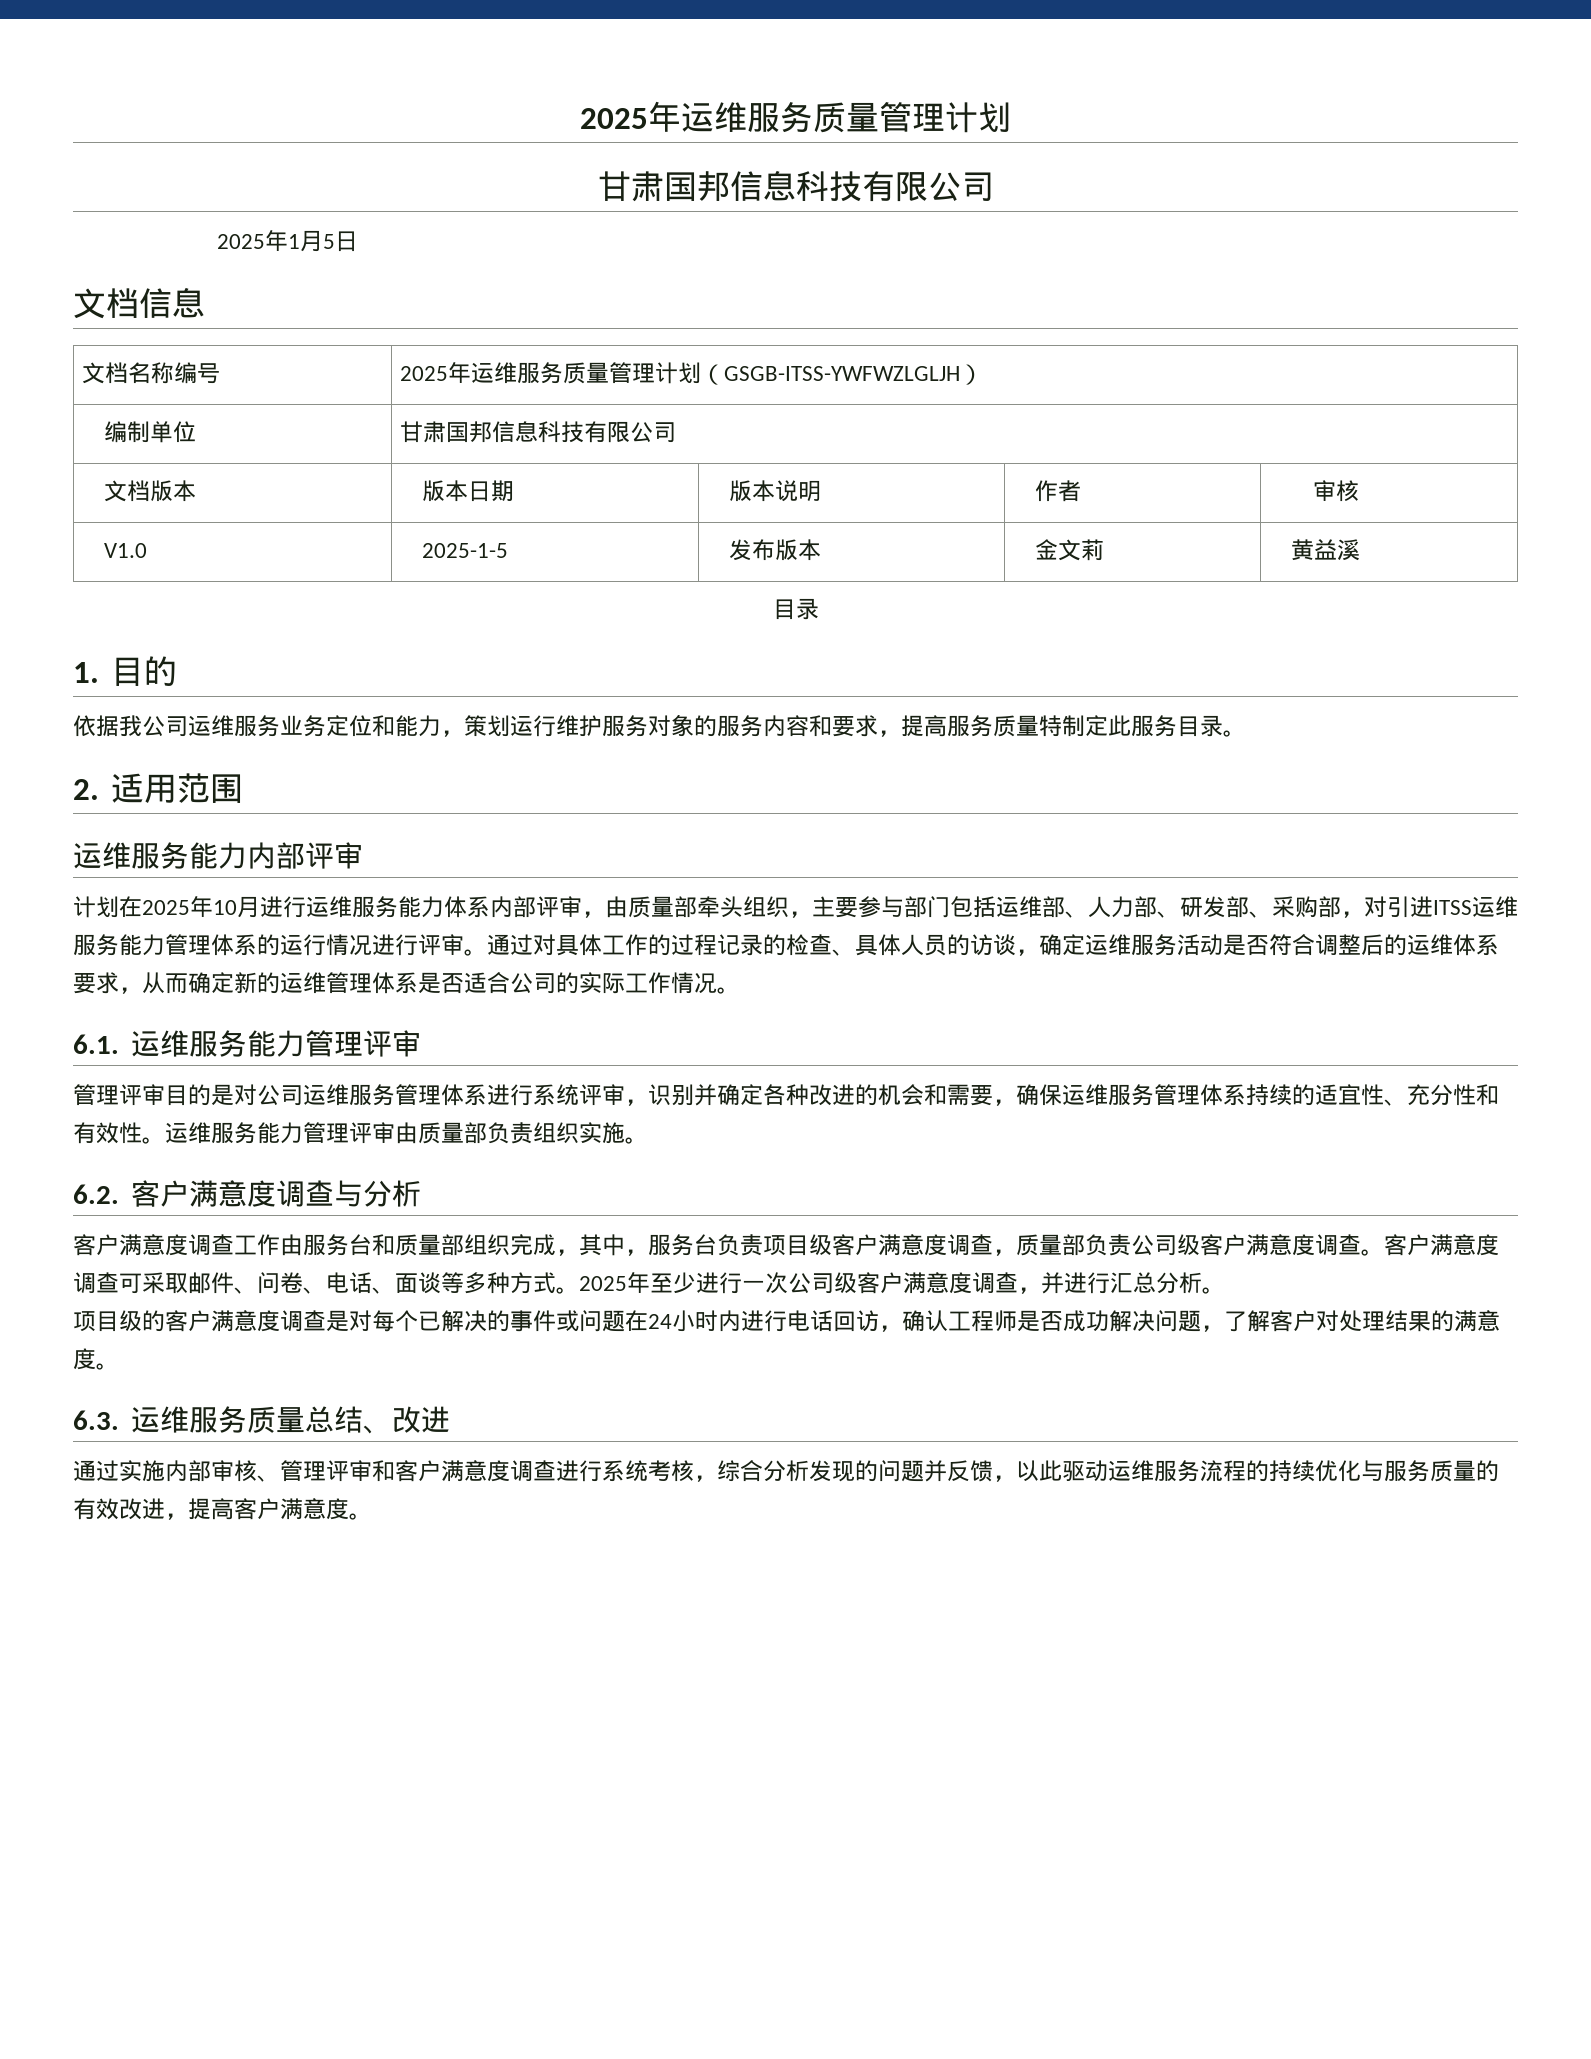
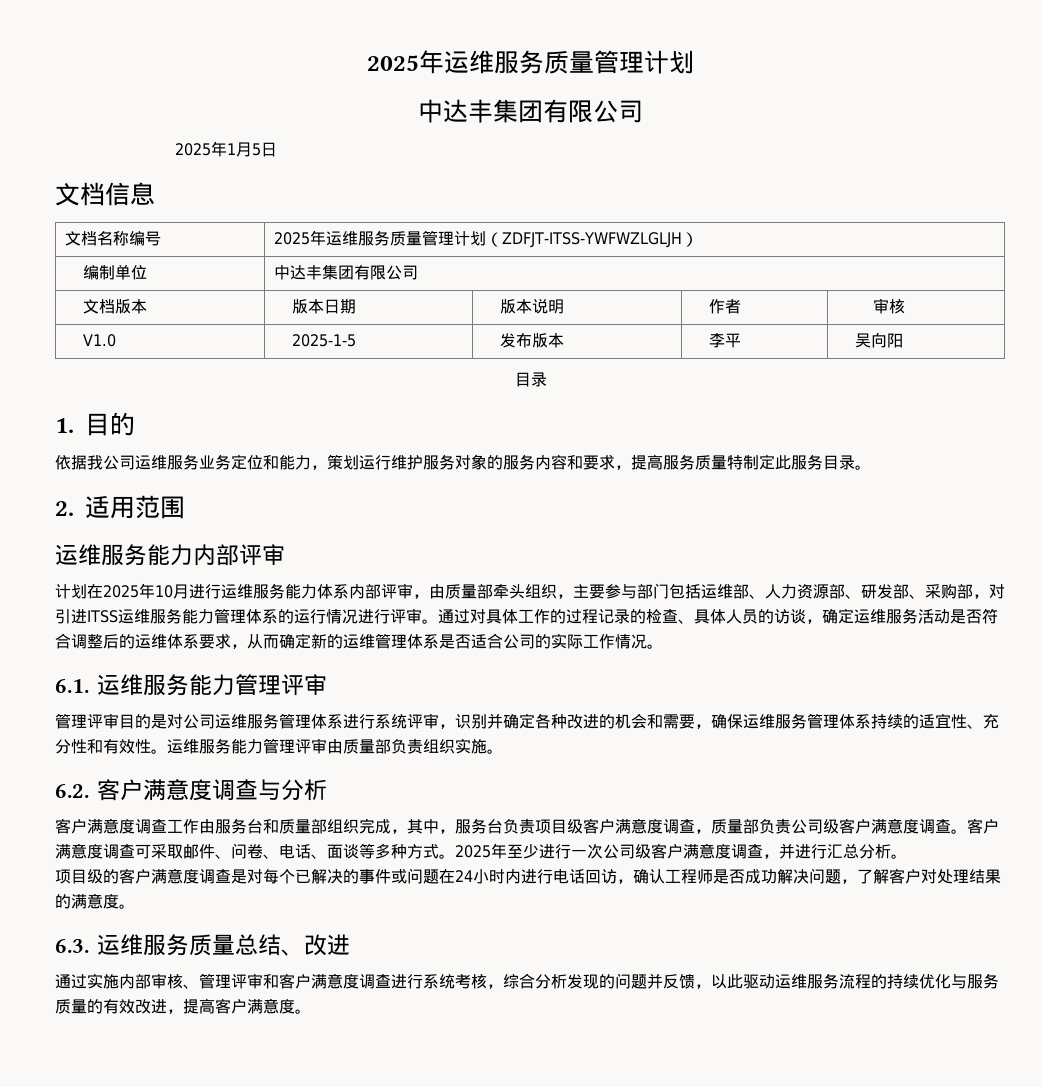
[597,170,862,202] 甘肃国邦信息科技 -> [418,99,543,123] 中达丰集团
[724,366,961,381] GSGB-ITSS-YWFWZLGLJH -> [501,232,682,248] ZDFJT-ITSS-YWFWZLGLJH
[400,421,585,443] 甘肃国邦信息科技 -> [273,264,354,280] 中达丰集团
[1035,539,1105,561] [1291,539,1361,561] 金文莉 | 黄益溪 -> [708,333,741,348] [854,333,903,348] 李平 | 吴向阳
(1134, 907) none -> [797,584,829,599] 资源

